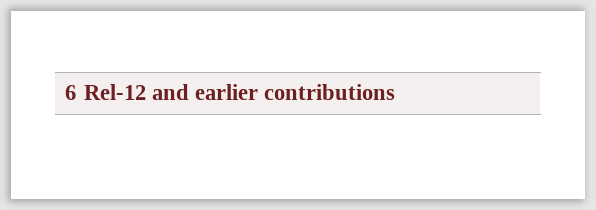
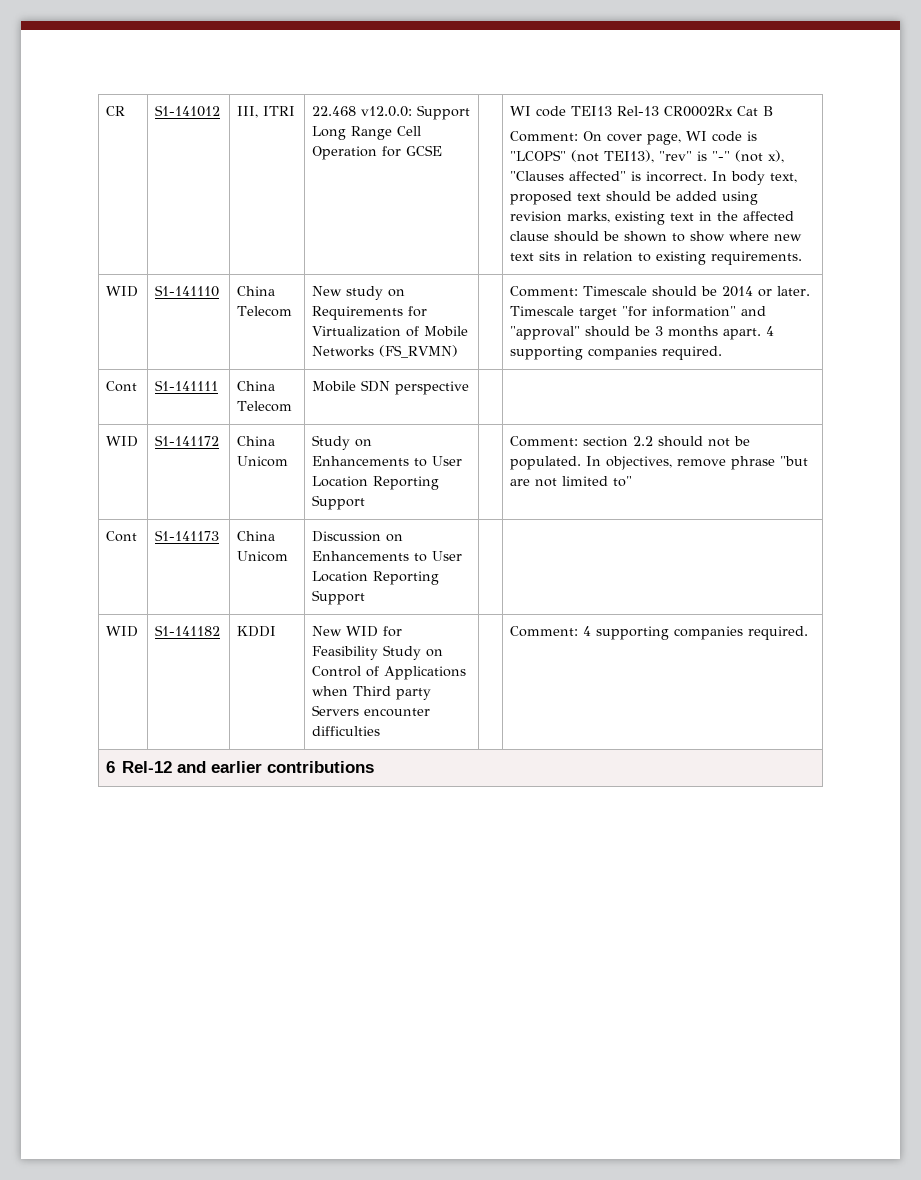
(64, 92) none -> [106,106,126,116] [155,105,221,117] [237,106,296,118] [312,105,471,120] [312,126,422,140] [312,145,443,160] [510,106,774,117] [510,131,758,145] [510,150,785,163] [510,171,798,185] [510,191,759,205] [510,211,795,225] [510,231,803,242] [510,251,803,265] [106,286,139,297] [155,285,220,297] [237,286,276,296] [237,306,293,317] [312,286,406,300] [312,306,428,320] [312,326,469,337] [312,345,459,358] [510,286,811,297] [510,306,767,320] [510,326,775,340] [510,346,723,360] [106,381,138,392] [155,380,219,391] [237,381,276,391] [237,401,293,412] [312,380,470,395] [106,436,139,447] [155,435,220,446] [237,436,276,446] [237,456,289,467] [312,435,373,450] [312,456,463,467] [312,476,440,490] [312,495,366,510] [510,436,751,447] [510,456,809,470] [510,476,633,487] [106,531,138,542] [155,530,220,541] [237,531,276,541] [237,551,289,562] [312,531,404,542] [312,551,463,562] [312,571,440,585] [312,590,366,605] [106,626,139,637] [155,625,221,636] [237,626,277,637] [312,626,403,637] [312,645,444,660] [312,666,467,680] [312,686,432,700] [312,705,431,717] [312,726,381,736] [510,626,809,640] CR | S1-141012 | III, ITRI | 22.468 v12.0.0: Support Long Range Cell Operation for GCSE | | WI code TEI13 Rel-13 CR0002Rx Cat B // Comment: On cover page, WI code is "LCOPS" (not TEI13), "rev" is "-" (not x), "Clauses affected" is incorrect. In body text, proposed text should be added using revision marks, existing text in the affected clause should be shown to show where new text sits in relation to existing requirements. // WID | S1-141110 | China Telecom | New study on Requirements for Virtualization of Mobile Networks (FS_RVMN) | | Comment: Timescale should be 2014 or later. Timescale target "for information" and "approval" should be 3 months apart. 4 supporting companies required. // Cont | S1-141111 | China Telecom | Mobile SDN perspective | | // WID | S1-141172 | China Unicom | Study on Enhancements to User Location Reporting Support | | Comment: section 2.2 should not be populated. In objectives, remove phrase "but are not limited to" // Cont | S1-141173 | China Unicom | Discussion on Enhancements to User Location Reporting Support | | // WID | S1-141182 | KDDI | New WID for Feasibility Study on Control of Applications when Third party Servers encounter difficulties | | Comment: 4 supporting companies required. //

